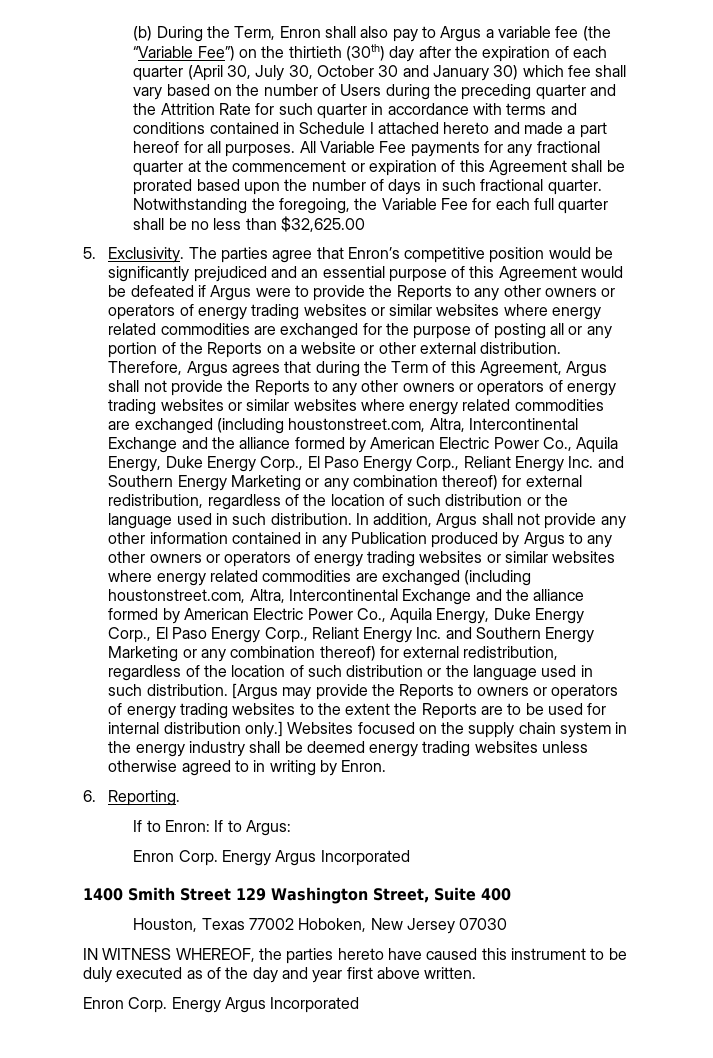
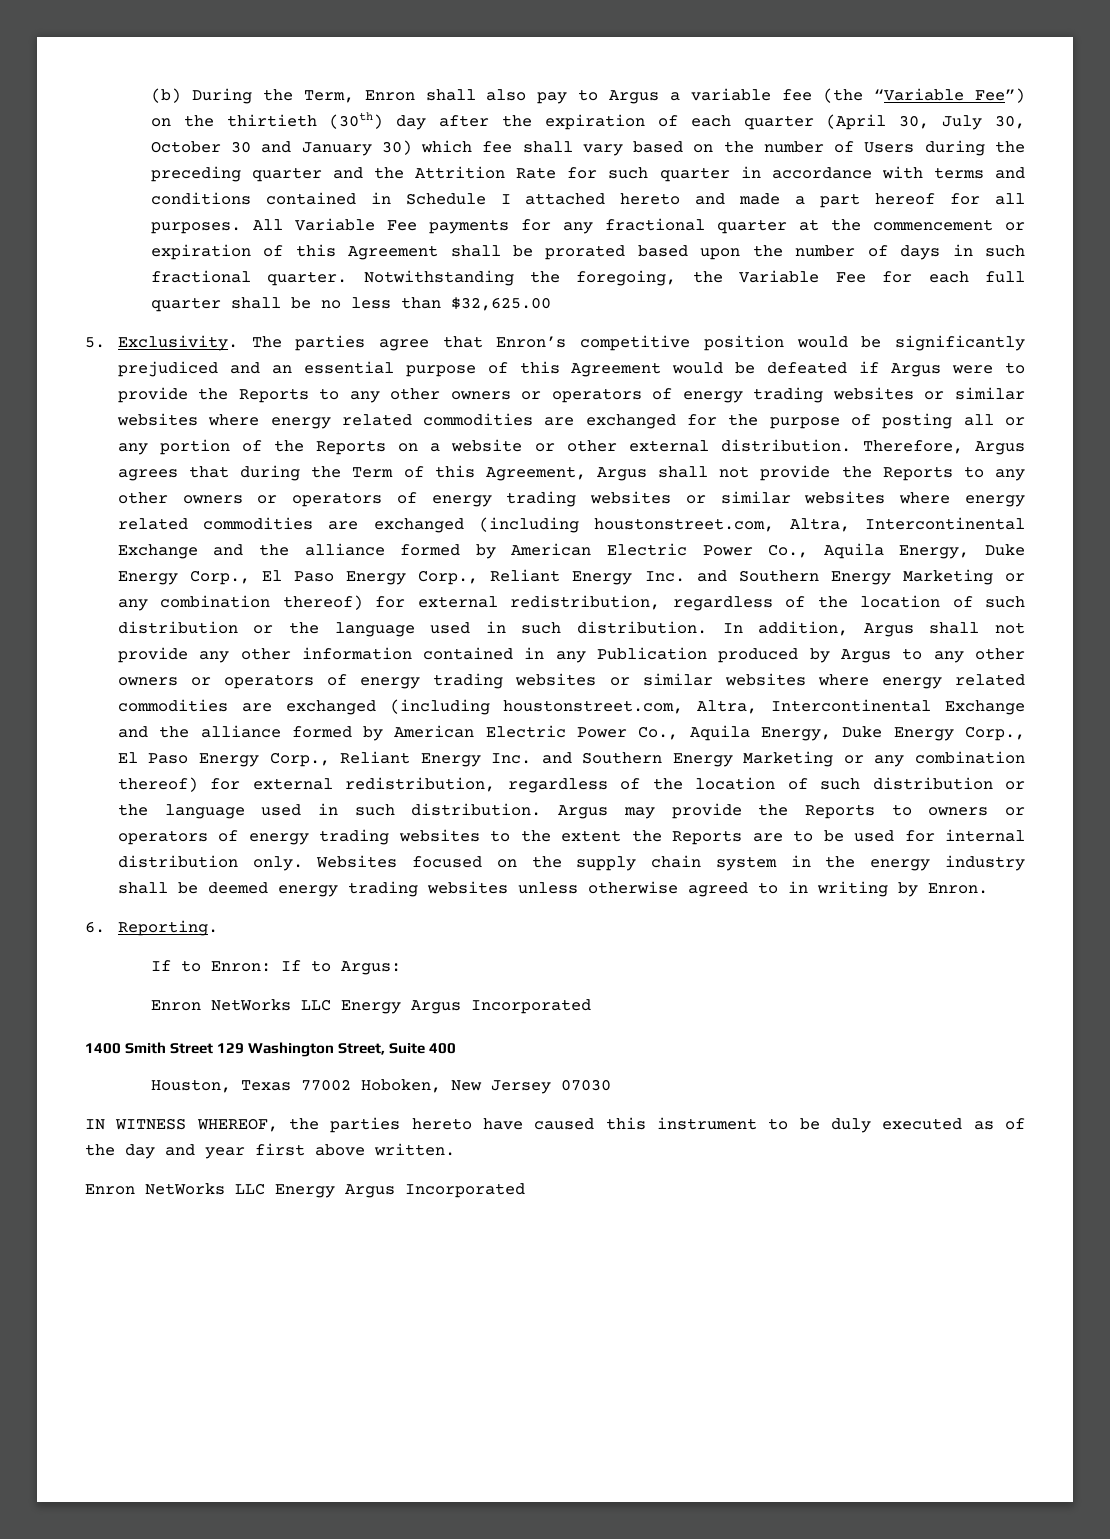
[231,683,278,700] [Argus -> [558,805,609,819] Argus
[244,721,283,738] only.] -> [252,856,303,871] only.
[178,850,218,866] Corp. -> [210,999,331,1011] NetWorks LLC
[128,997,168,1013] Corp. -> [145,1183,265,1195] NetWorks LLC

